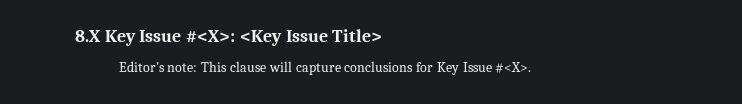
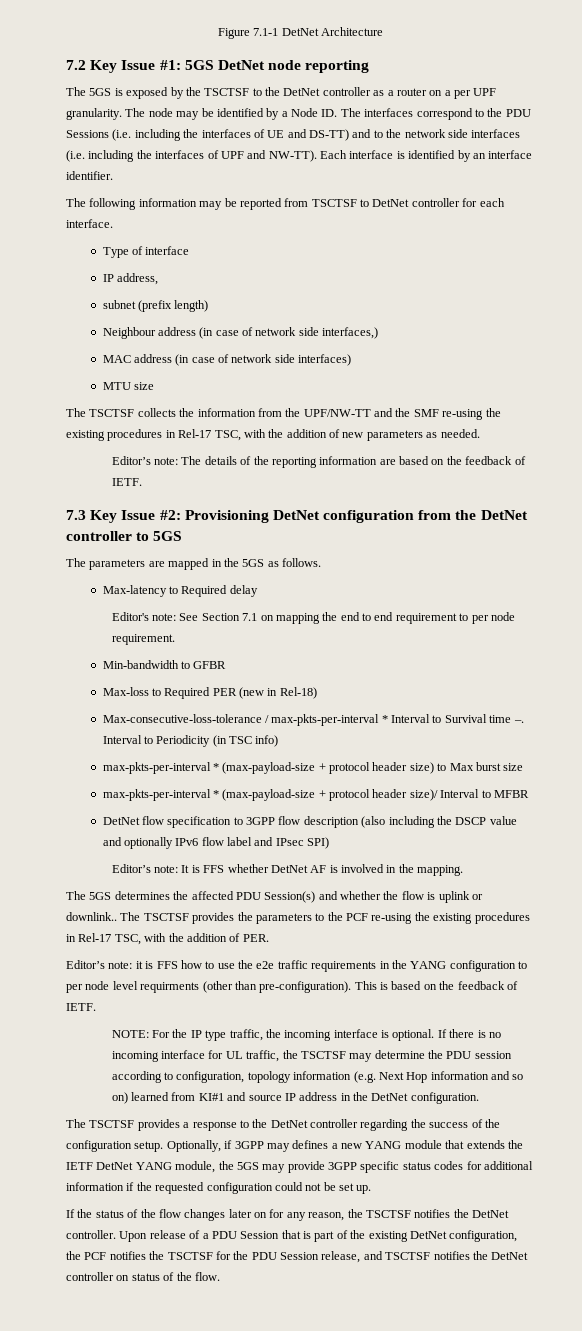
[75,29,383,46] [118,61,532,75] 8.X Key Issue #<X>: <Key Issue Title> // Editor's note: This clause will capture conclusions for Key Issue #<X>. -> [217,27,384,39] [66,60,370,73] [66,87,497,99] [66,108,531,120] [66,129,521,141] [66,150,533,162] [66,171,113,180] [66,198,505,210] [66,219,113,228] [102,246,190,258] [102,273,158,285] [102,300,209,312] [102,327,379,339] [102,354,352,366] [102,382,154,390] [66,408,501,420] [66,429,480,441] [111,456,526,468] [111,478,142,486] [66,510,528,523] [66,531,183,541] [66,558,321,570] [102,585,258,597] [111,612,515,624] [111,634,175,645] [102,660,227,669] [102,687,317,699] [102,714,524,726] [102,735,279,747] [102,762,524,774] [102,789,529,801] [102,816,517,828] [102,837,330,849] [111,864,464,876] [66,891,483,903] [66,912,530,924] [66,933,269,945] [66,960,527,972] [66,981,518,993] [66,1003,96,1011] [111,1029,501,1041] [111,1050,512,1062] [111,1071,524,1083] [111,1092,479,1104] [66,1119,500,1131] [66,1140,523,1152] [66,1161,533,1173] [66,1182,372,1194] [66,1209,509,1221] [66,1230,518,1242] [66,1251,529,1263] [66,1272,220,1281] Figure 7.1-1 DetNet Architecture // 7.2 Key Issue #1: 5GS DetNet node reporting // The 5GS is exposed by the TSCTSF to the DetNet controller as a router on a per UPF granularity. The node may be identified by a Node ID. The interfaces correspond to the PDU Sessions (i.e. including the interfaces of UE and DS-TT) and to the network side interfaces (i.e. including the interfaces of UPF and NW-TT). Each interface is identified by an interface identifier. // The following information may be reported from TSCTSF to DetNet controller for each interface. // Type of interface // IP address, // subnet (prefix length) // Neighbour address (in case of network side interfaces,) // MAC address (in case of network side interfaces) // MTU size // The TSCTSF collects the information from the UPF/NW-TT and the SMF re-using the existing procedures in Rel-17 TSC, with the addition of new parameters as needed. // Editor’s note: The details of the reporting information are based on the feedback of IETF. // 7.3 Key Issue #2: Provisioning DetNet configuration from the DetNet controller to 5GS // The parameters are mapped in the 5GS as follows. // Max-latency to Required delay // Editor's note: See Section 7.1 on mapping the end to end requirement to per node requirement. // Min-bandwidth to GFBR // Max-loss to Required PER (new in Rel-18) // Max-consecutive-loss-tolerance / max-pkts-per-interval * Interval to Survival time –. Interval to Periodicity (in TSC info) // max-pkts-per-interval * (max-payload-size + protocol header size) to Max burst size // max-pkts-per-interval * (max-payload-size + protocol header size)/ Interval to MFBR // DetNet flow specification to 3GPP flow description (also including the DSCP value and optionally IPv6 flow label and IPsec SPI) // Editor’s note: It is FFS whether DetNet AF is involved in the mapping. // The 5GS determines the affected PDU Session(s) and whether the flow is uplink or downlink.. The TSCTSF provides the parameters to the PCF re-using the existing procedures in Rel-17 TSC, with the addition of PER. // Editor’s note: it is FFS how to use the e2e traffic requirements in the YANG configuration to per node level requirments (other than pre-configuration). This is based on the feedback of IETF. // NOTE: For the IP type traffic, the incoming interface is optional. If there is no incoming interface for UL traffic, the TSCTSF may determine the PDU session according to configuration, topology information (e.g. Next Hop information and so on) learned from KI#1 and source IP address in the DetNet configuration. // The TSCTSF provides a response to the DetNet controller regarding the success of the configuration setup. Optionally, if 3GPP may defines a new YANG module that extends the IETF DetNet YANG module, the 5GS may provide 3GPP specific status codes for additional information if the requested configuration could not be set up. // If the status of the flow changes later on for any reason, the TSCTSF notifies the DetNet controller. Upon release of a PDU Session that is part of the existing DetNet configuration, the PCF notifies the TSCTSF for the PDU Session release, and TSCTSF notifies the DetNet controller on status of the flow.

